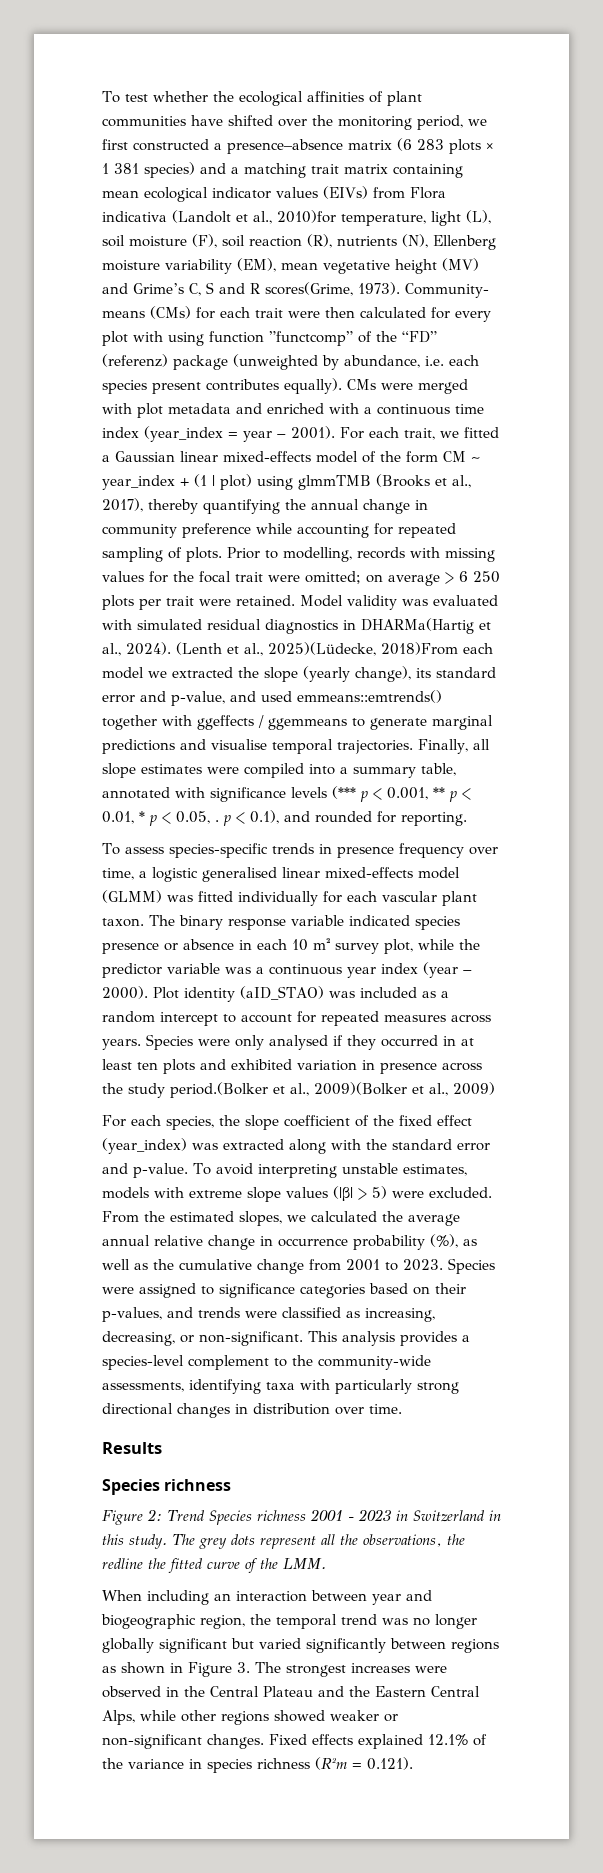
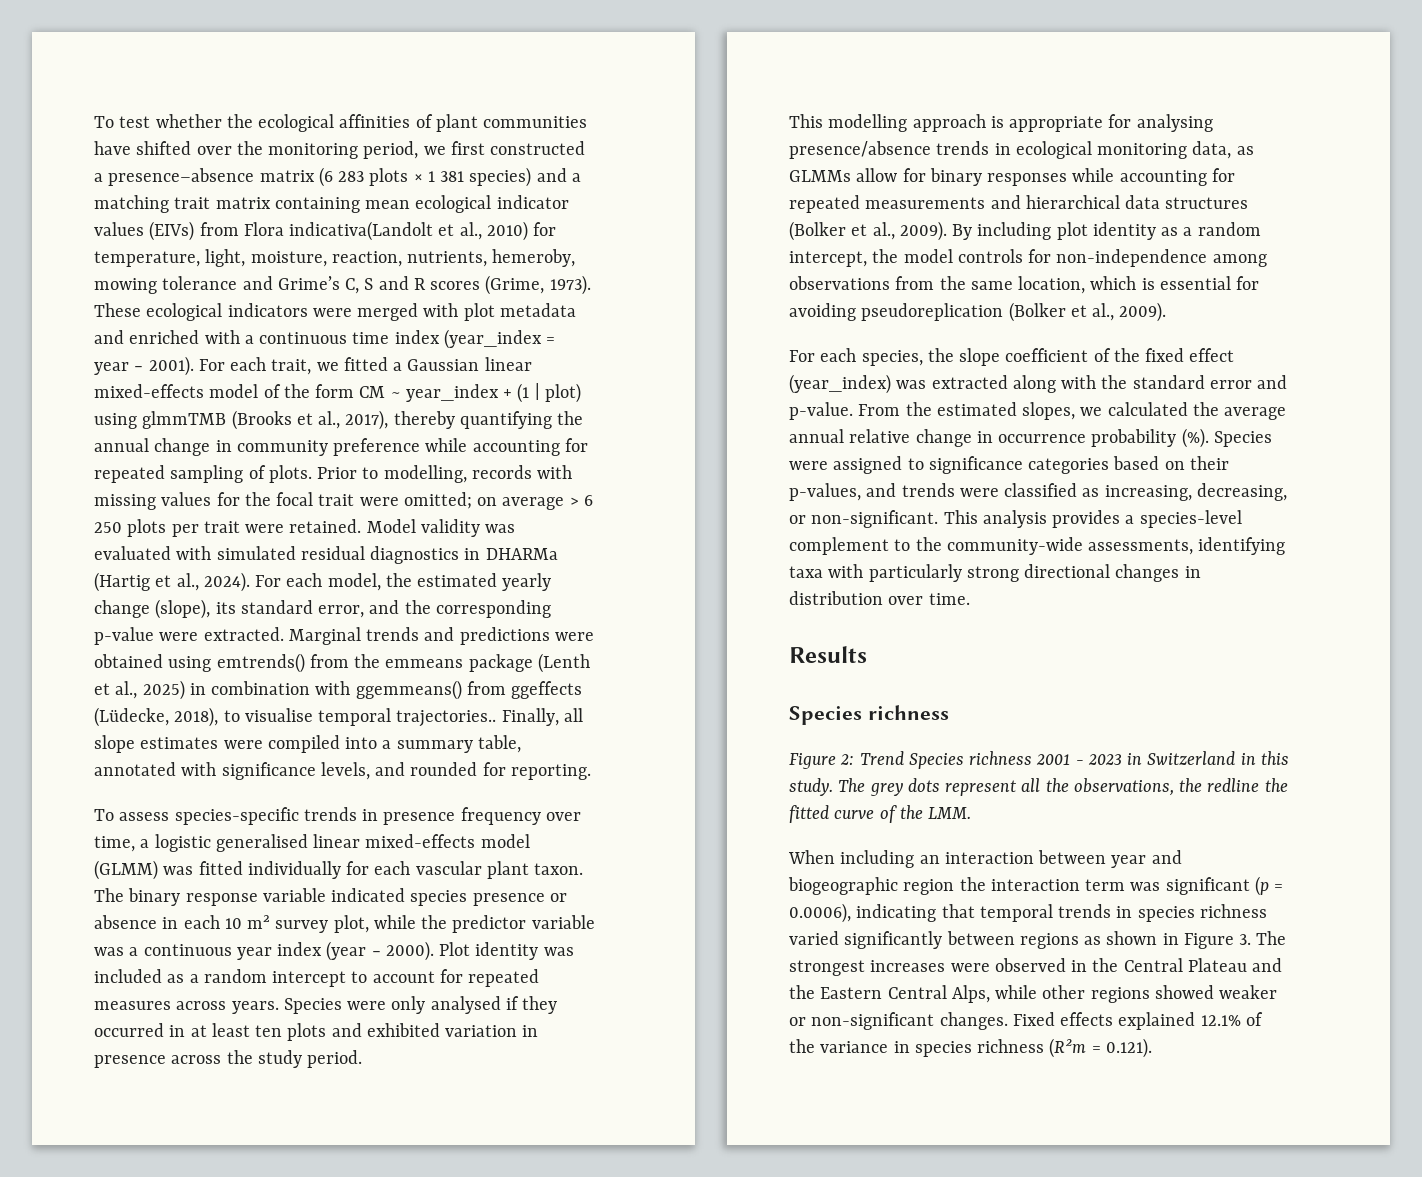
[102,210,491,226] [102,234,496,250] [102,258,479,274] indicativa (Landolt et al., 2010)for temperature, light (L), soil moisture (F), soil reaction (R), nutrients (N), Ellenberg moisture variability (EM), mean vegetative height (MV) -> [289,221,557,241] [94,249,576,267] [94,276,238,294] indicativa(Landolt et al., 2010) for temperature, light, moisture, reaction, nutrients, hemeroby, mowing tolerance
[265,282,489,298] [102,306,491,322] [102,331,437,346] [102,354,479,370] [102,378,376,394] scores(Grime, 1973). Community- means (CMs) for each trait were then calculated for every plot with using function ”functcomp” of the “FD” (referenz) package (unweighted by abundance, i.e. each species present contributes equally). CMs -> [430,275,591,295] [94,303,308,321] scores (Grime, 1973). These ecological indicators
[361,618,474,634] DHARMa(Hartig -> [485,548,558,560] [94,572,150,592] DHARMa (Hartig
[176,642,493,656] [102,666,496,682] [102,690,442,706] [102,715,493,730] [102,739,206,754] (Lenth et al., 2025)(Lüdecke, 2018)From each model we extracted the slope (yearly change), its standard error and p-value, and used emmeans::emtrends() together with ggeffects / ggemmeans to generate marginal predictions and -> [255,573,552,591] [94,599,551,619] [94,627,594,645] [94,653,590,673] [94,680,583,700] [94,707,240,727] For each model, the estimated yearly change (slope), its standard error, and the corresponding p-value were extracted. Marginal trends and predictions were obtained using emtrends() from the emmeans package (Lenth et al., 2025) in combination with ggemmeans() from ggeffects (Lüdecke, 2018), to
[337,740,413,754] trajectories. -> [396,710,497,727] trajectories..
[291,786,471,802] [102,810,279,826] levels (*** p < 0.001, ** p < 0.01, * p < 0.05, . p < 0.1), -> [320,762,370,780] levels,
[240,986,324,1000] (aID_STAO) -> (539, 951) none
[170,1082,495,1098] period.(Bolker et al., 2009)(Bolker et al., 2009) -> [307,1050,363,1068] [789,114,1213,132] [789,141,1254,159] [789,168,1235,186] [789,195,1249,213] [789,221,1261,241] [789,249,1267,267] [789,276,1260,294] [789,302,1167,322] period. // This modelling approach is appropriate for analysing presence/absence trends in ecological monitoring data, as GLMMs allow for binary responses while accounting for repeated measurements and hierarchical data structures (Bolker et al., 2009). By including plot identity as a random intercept, the model controls for non-independence among observations from the same location, which is essential for avoiding pseudoreplication (Bolker et al., 2009).
[193,1163,467,1178] [102,1186,492,1202] To avoid interpreting unstable estimates, models with extreme slope values (|β| > 5) were excluded. -> (853, 411) none
[430,1234,477,1248] [102,1259,443,1274] (%), as well as the cumulative change from 2001 to 2023. -> [1181,428,1209,448] (%).
[200,1614,477,1629] [102,1638,254,1653] region, the temporal trend was no longer globally significant but -> [903,876,1284,896] [789,903,1267,923] region the interaction term was significant (p = 0.0006), indicating that temporal trends in species richness

